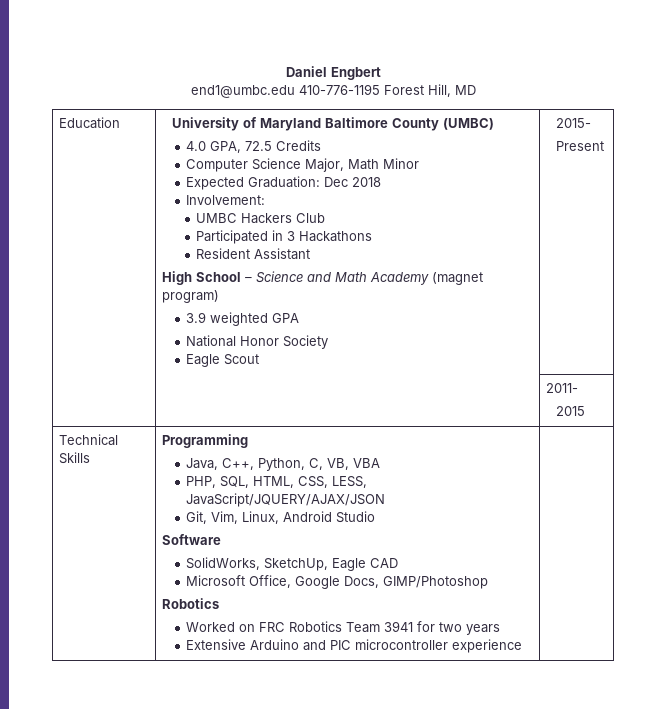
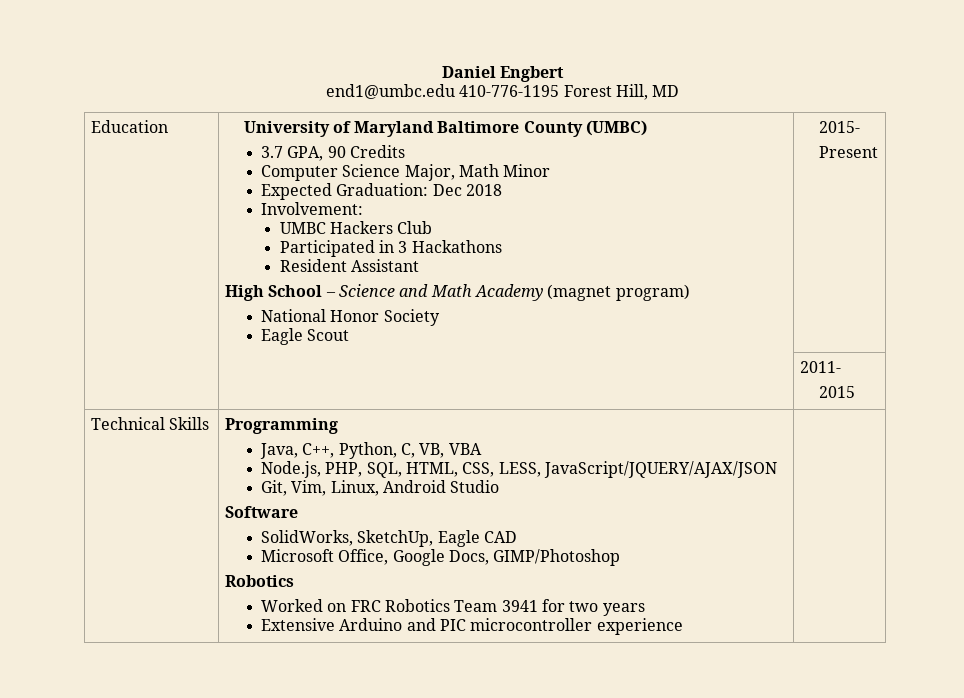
[186,141,273,153] 4.0 GPA, 72.5 -> [261,146,346,161] 3.7 GPA, 90
[186,312,300,326] // 3.9 weighted GPA -> (690, 292) none
(381, 463) none -> [261,461,322,478] Node.js,

